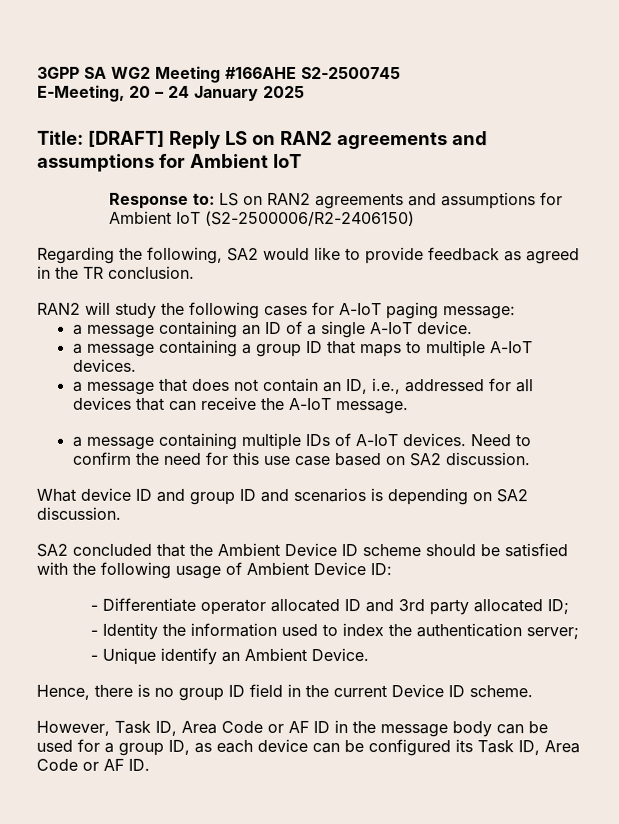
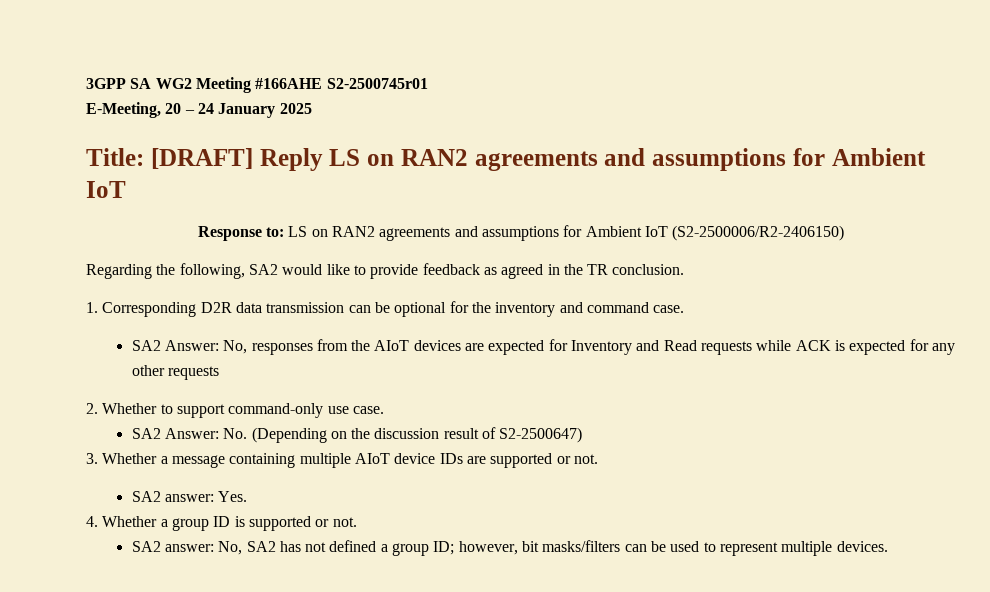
[301,66,401,80] S2-2500745 -> [326,78,428,89] S2-2500745r01
[37,301,516,320] [72,320,473,339] [72,339,533,358] [72,358,137,372] [72,377,534,395] [72,396,409,415] [71,432,531,450] [71,451,530,467] [36,487,528,506] [36,506,121,520] [36,542,568,558] [36,561,392,579] [90,597,570,616] [90,622,580,640] [90,647,370,665] [36,683,533,701] [36,720,548,738] [36,738,580,757] [36,758,150,771] RAN2 will study the following cases for A-IoT paging message: // a message containing an ID of a single A-IoT device. // a message containing a group ID that maps to multiple A-IoT devices. // a message that does not contain an ID, i.e., addressed for all devices that can receive the A-IoT message. // a message containing multiple IDs of A-IoT devices. Need to confirm the need for this use case based on SA2 discussion. // What device ID and group ID and scenarios is depending on SA2 discussion. // SA2 concluded that the Ambient Device ID scheme should be satisfied with the following usage of Ambient Device ID: // - Differentiate operator allocated ID and 3rd party allocated ID; // - Identity the information used to index the authentication server; // - Unique identify an Ambient Device. // Hence, there is no group ID field in the current Device ID scheme. // However, Task ID, Area Code or AF ID in the message body can be used for a group ID, as each device can be configured its Task ID, Area Code or AF ID. -> [86,301,685,317] [131,339,955,355] [131,365,219,380] [86,403,384,418] [131,427,583,443] [86,453,598,468] [131,491,248,502] [86,516,357,531] [131,540,888,556] 1. Corresponding D2R data transmission can be optional for the inventory and command case. // SA2 Answer: No, responses from the AIoT devices are expected for Inventory and Read requests while ACK is expected for any other requests // 2. Whether to support command-only use case. // SA2 Answer: No. (Depending on the discussion result of S2-2500647) // 3. Whether a message containing multiple AIoT device IDs are supported or not. // SA2 answer: Yes. // 4. Whether a group ID is supported or not. // SA2 answer: No, SA2 has not defined a group ID; however, bit masks/filters can be used to represent multiple devices.

